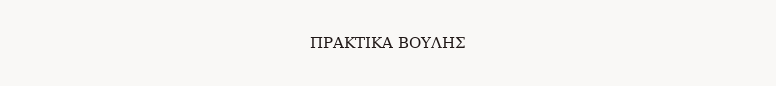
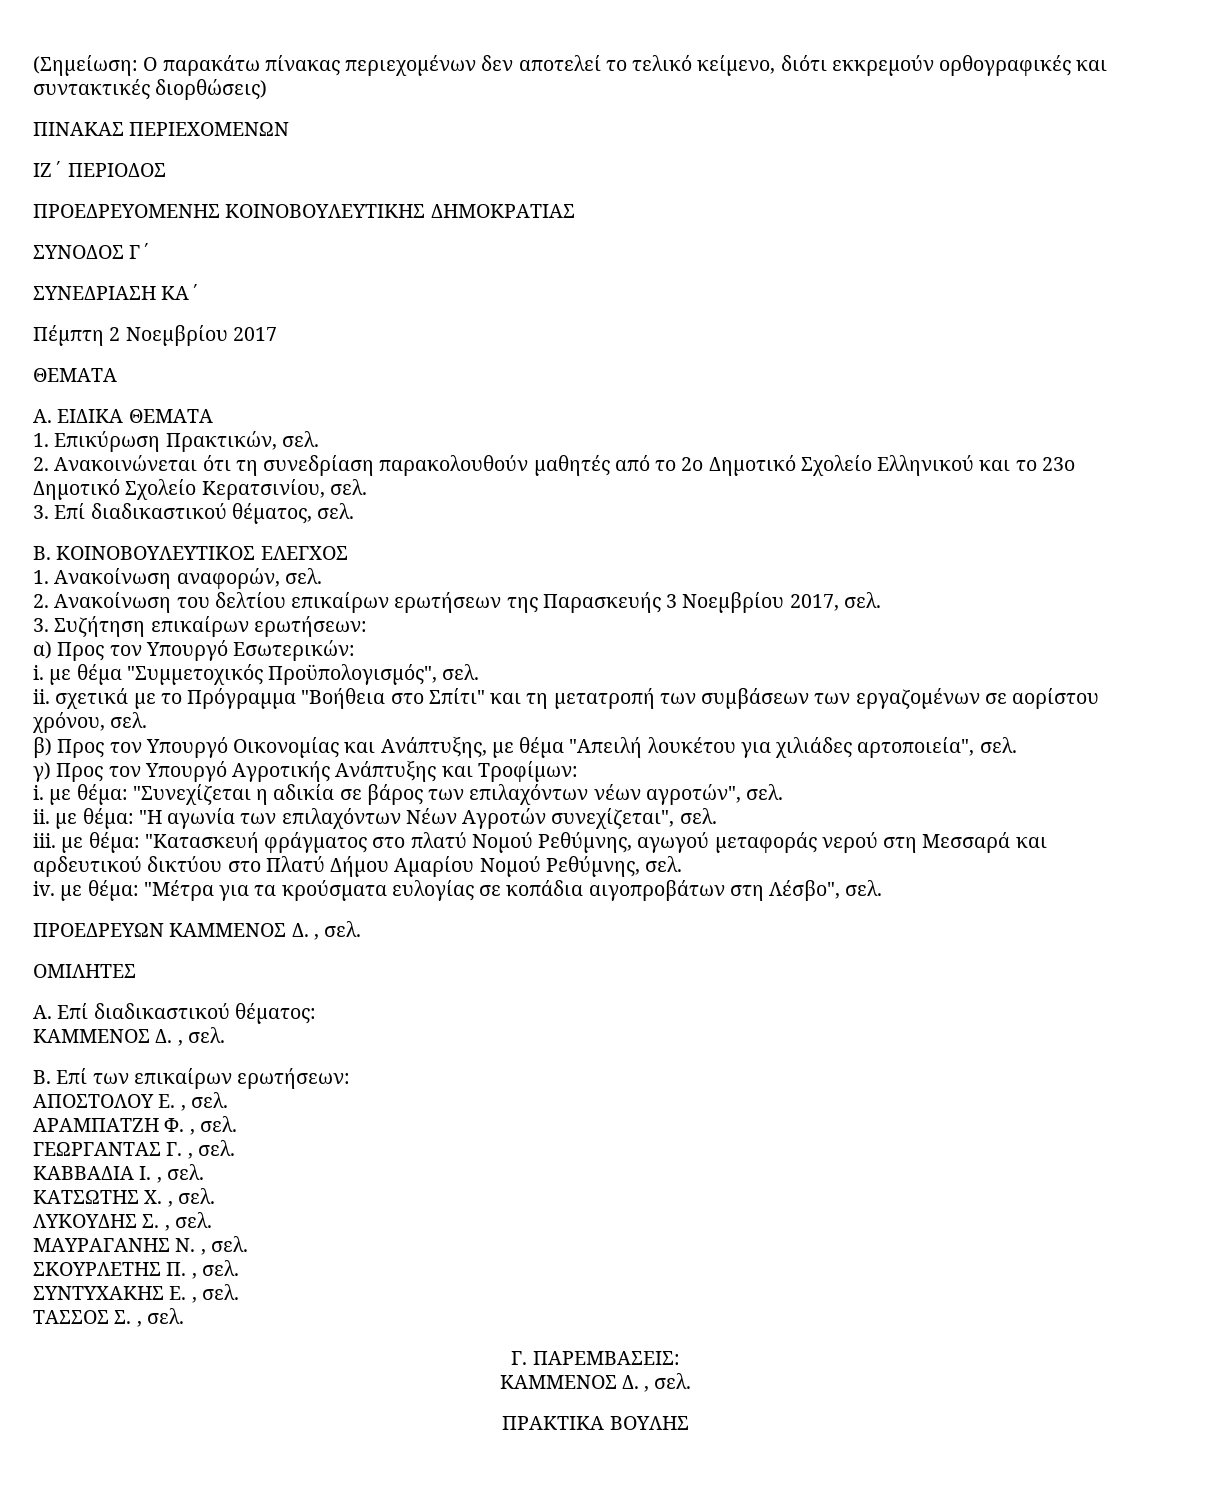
(310, 42) none -> [33,55,1108,76] [33,79,268,100] [33,122,290,136] [33,161,167,177] [33,204,575,218] [33,243,152,259] [33,284,201,300] [33,325,277,346] [33,368,117,382] [33,409,213,423] [33,431,319,452] [33,455,1075,476] [33,479,367,500] [33,503,355,524] [33,546,348,560] [33,568,322,589] [33,592,881,613] [33,616,367,638] [33,640,356,661] [33,664,480,685] [33,688,1100,710] [32,712,148,733] [33,736,1017,758] [33,760,578,782] [33,784,784,806] [33,808,717,830] [33,832,1047,853] [33,856,683,877] [33,880,883,901] [33,921,362,940] [33,964,136,978] [33,1003,316,1024] [33,1027,225,1046] [33,1068,351,1089] [33,1092,228,1111] [33,1116,237,1135] [33,1140,235,1159] [33,1164,204,1183] [33,1188,215,1207] [33,1212,212,1231] [33,1236,248,1255] [33,1260,239,1279] [33,1284,239,1303] [33,1308,184,1327] [511,1351,680,1365] [499,1373,692,1392] (Σημείωση: Ο παρακάτω πίνακας περιεχομένων δεν αποτελεί το τελικό κείμενο, διότι εκκρεμούν ορθογραφικές και συντακτικές διορθώσεις) // ΠΙΝΑΚΑΣ ΠΕΡΙΕΧΟΜΕΝΩΝ // ΙΖ΄ ΠΕΡΙΟΔΟΣ // ΠΡΟΕΔΡΕΥΟΜΕΝΗΣ ΚΟΙΝΟΒΟΥΛΕΥΤΙΚΗΣ ΔΗΜΟΚΡΑΤΙΑΣ // ΣΥΝΟΔΟΣ Γ΄ // ΣΥΝΕΔΡΙΑΣΗ ΚΑ΄ // Πέμπτη 2 Νοεμβρίου 2017 // ΘΕΜΑΤΑ // Α. ΕΙΔΙΚΑ ΘΕΜΑΤΑ // 1. Επικύρωση Πρακτικών, σελ. // 2. Ανακοινώνεται ότι τη συνεδρίαση παρακολουθούν μαθητές από το 2ο Δημοτικό Σχολείο Ελληνικού και το 23ο Δημοτικό Σχολείο Κερατσινίου, σελ. // 3. Επί διαδικαστικού θέματος, σελ. // Β. ΚΟΙΝΟΒΟΥΛΕΥΤΙΚΟΣ ΕΛΕΓΧΟΣ // 1. Ανακοίνωση αναφορών, σελ. // 2. Ανακοίνωση του δελτίου επικαίρων ερωτήσεων της Παρασκευής 3 Νοεμβρίου 2017, σελ. // 3. Συζήτηση επικαίρων ερωτήσεων: // α) Προς τον Υπουργό Εσωτερικών: // i. με θέμα "Συμμετοχικός Προϋπολογισμός", σελ. // ii. σχετικά με το Πρόγραμμα "Βοήθεια στο Σπίτι" και τη μετατροπή των συμβάσεων των εργαζομένων σε αορίστου χρόνου, σελ. // β) Προς τον Υπουργό Οικονομίας και Ανάπτυξης, με θέμα "Απειλή λουκέτου για χιλιάδες αρτοποιεία", σελ. // γ) Προς τον Υπουργό Αγροτικής Ανάπτυξης και Τροφίμων: // i. με θέμα: "Συνεχίζεται η αδικία σε βάρος των επιλαχόντων νέων αγροτών", σελ. // ii. με θέμα: "Η αγωνία των επιλαχόντων Νέων Αγροτών συνεχίζεται", σελ. // iii. με θέμα: "Κατασκευή φράγματος στο πλατύ Νομού Ρεθύμνης, αγωγού μεταφοράς νερού στη Μεσσαρά και αρδευτικού δικτύου στο Πλατύ Δήμου Αμαρίου Νομού Ρεθύμνης, σελ. // iv. με θέμα: "Μέτρα για τα κρούσματα ευλογίας σε κοπάδια αιγοπροβάτων στη Λέσβο", σελ. // ΠΡΟΕΔΡΕΥΩΝ ΚΑΜΜΕΝΟΣ Δ. , σελ. // ΟΜΙΛΗΤΕΣ // Α. Επί διαδικαστικού θέματος: // ΚΑΜΜΕΝΟΣ Δ. , σελ. // Β. Επί των επικαίρων ερωτήσεων: // ΑΠΟΣΤΟΛΟΥ Ε. , σελ. // ΑΡΑΜΠΑΤΖΗ Φ. , σελ. // ΓΕΩΡΓΑΝΤΑΣ Γ. , σελ. // ΚΑΒΒΑΔΙΑ Ι. , σελ. // ΚΑΤΣΩΤΗΣ Χ. , σελ. // ΛΥΚΟΥΔΗΣ Σ. , σελ. // ΜΑΥΡΑΓΑΝΗΣ Ν. , σελ. // ΣΚΟΥΡΛΕΤΗΣ Π. , σελ. // ΣΥΝΤΥΧΑΚΗΣ Ε. , σελ. // ΤΑΣΣΟΣ Σ. , σελ. // Γ. ΠΑΡΕΜΒΑΣΕΙΣ: // ΚΑΜΜΕΝΟΣ Δ. , σελ. //

